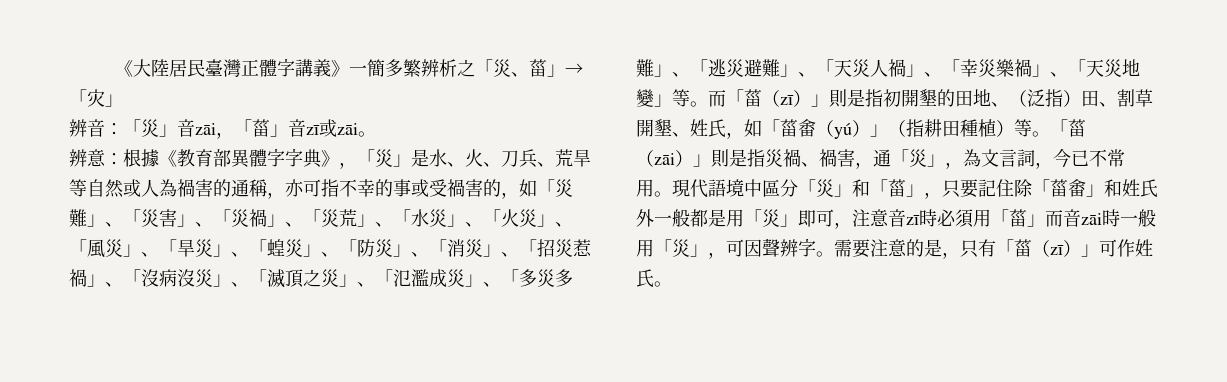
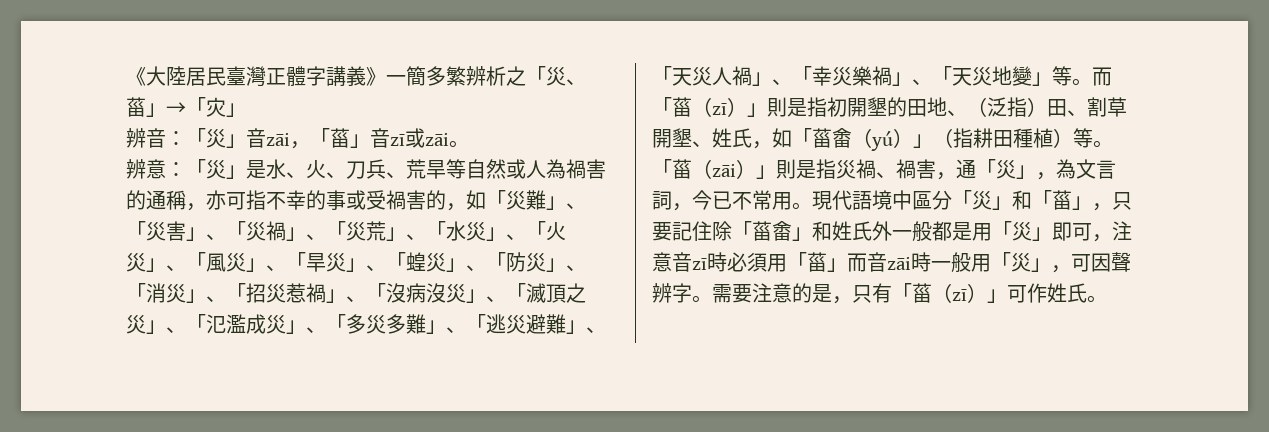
[123,148,357,169] 根據《教育部異體字字典》， -> (186, 169) none

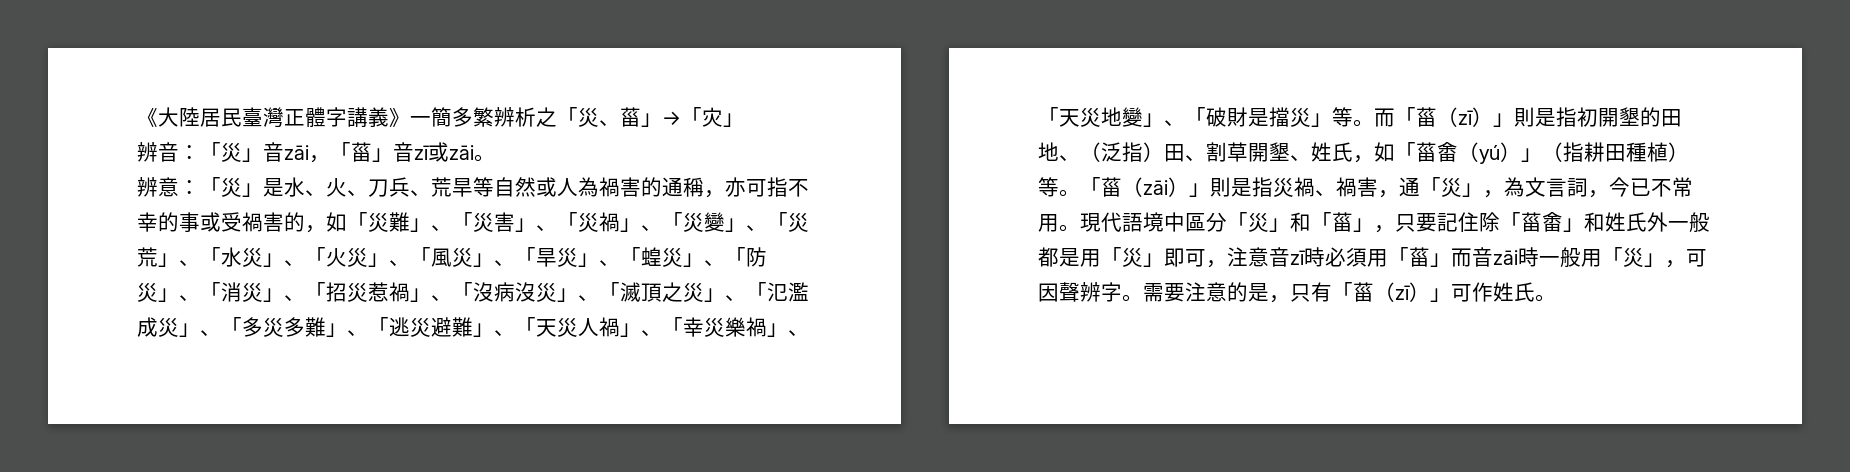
(366, 231) none -> [704,212,809,232] 變」、「災
(1052, 79) none -> [1164,107,1332,127] 、「破財是擋災」

